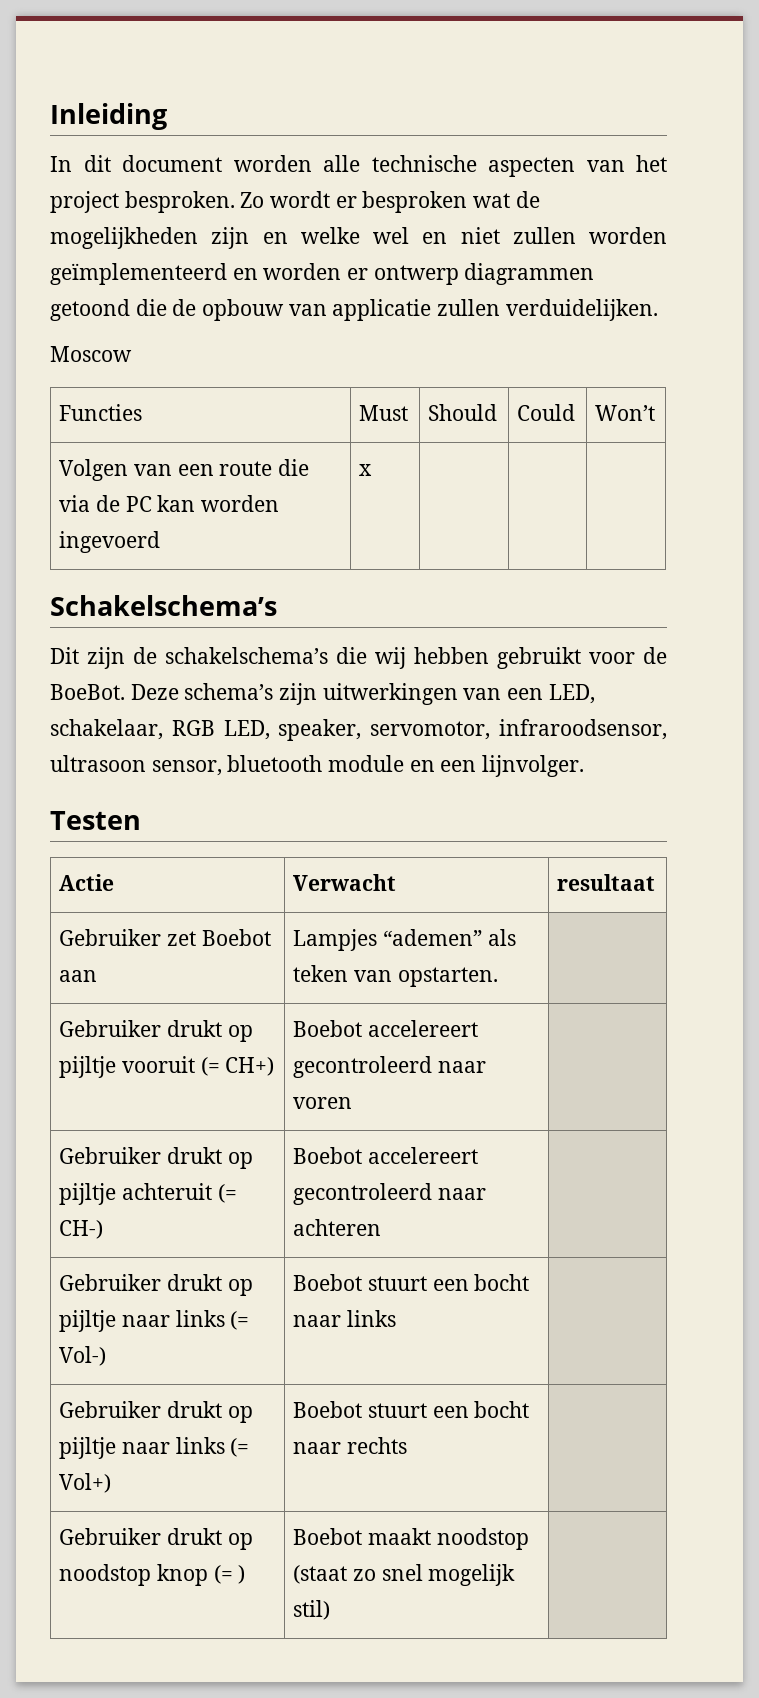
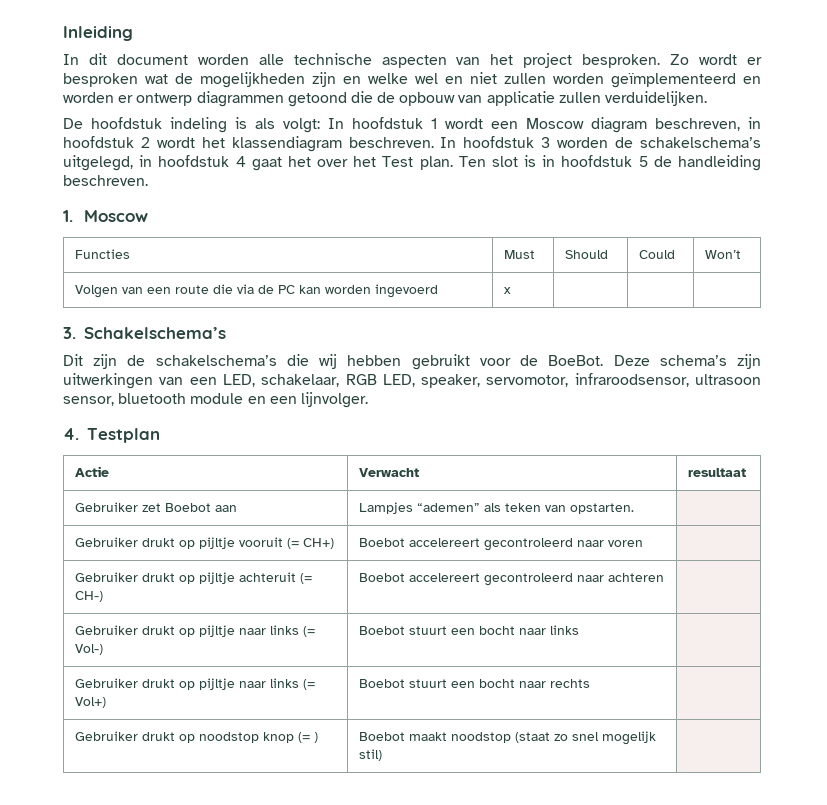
(658, 310) none -> [63,117,761,133] [63,136,761,152] [63,155,761,171] [63,175,148,186] [63,210,73,222] De hoofdstuk indeling is als volgt: In hoofdstuk 1 wordt een Moscow diagram beschreven, in hoofdstuk 2 wordt het klassendiagram beschreven. In hoofdstuk 3 worden de schakelschema’s uitgelegd, in hoofdstuk 4 gaat het over het Test plan. Ten slot is in hoofdstuk 5 de handleiding beschreven. // 1.
(373, 470) none -> [63,327,76,339] 3.
[50,811,141,830] Testen -> [63,428,160,443] 4. Testplan

